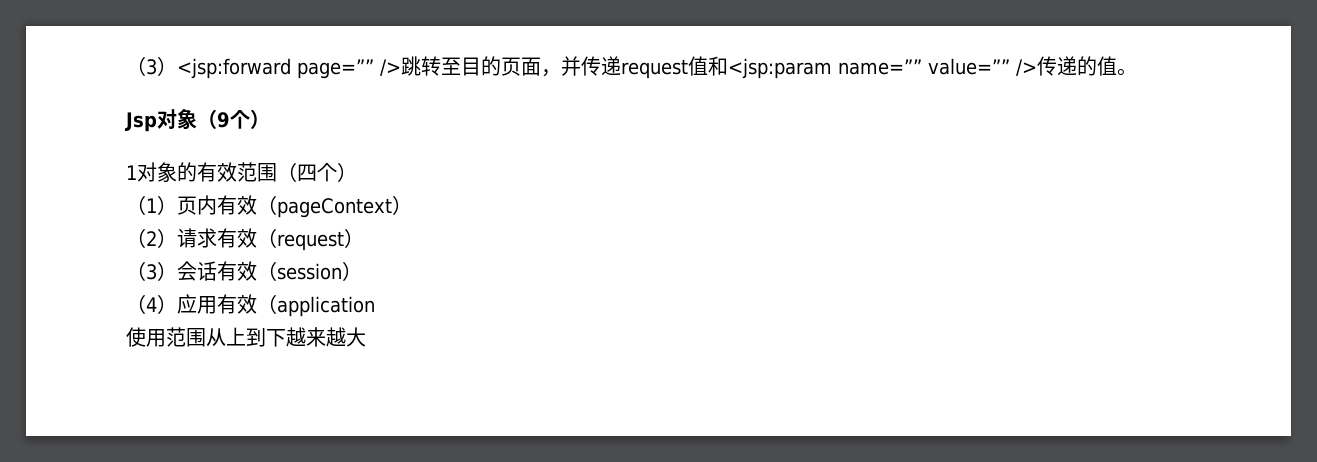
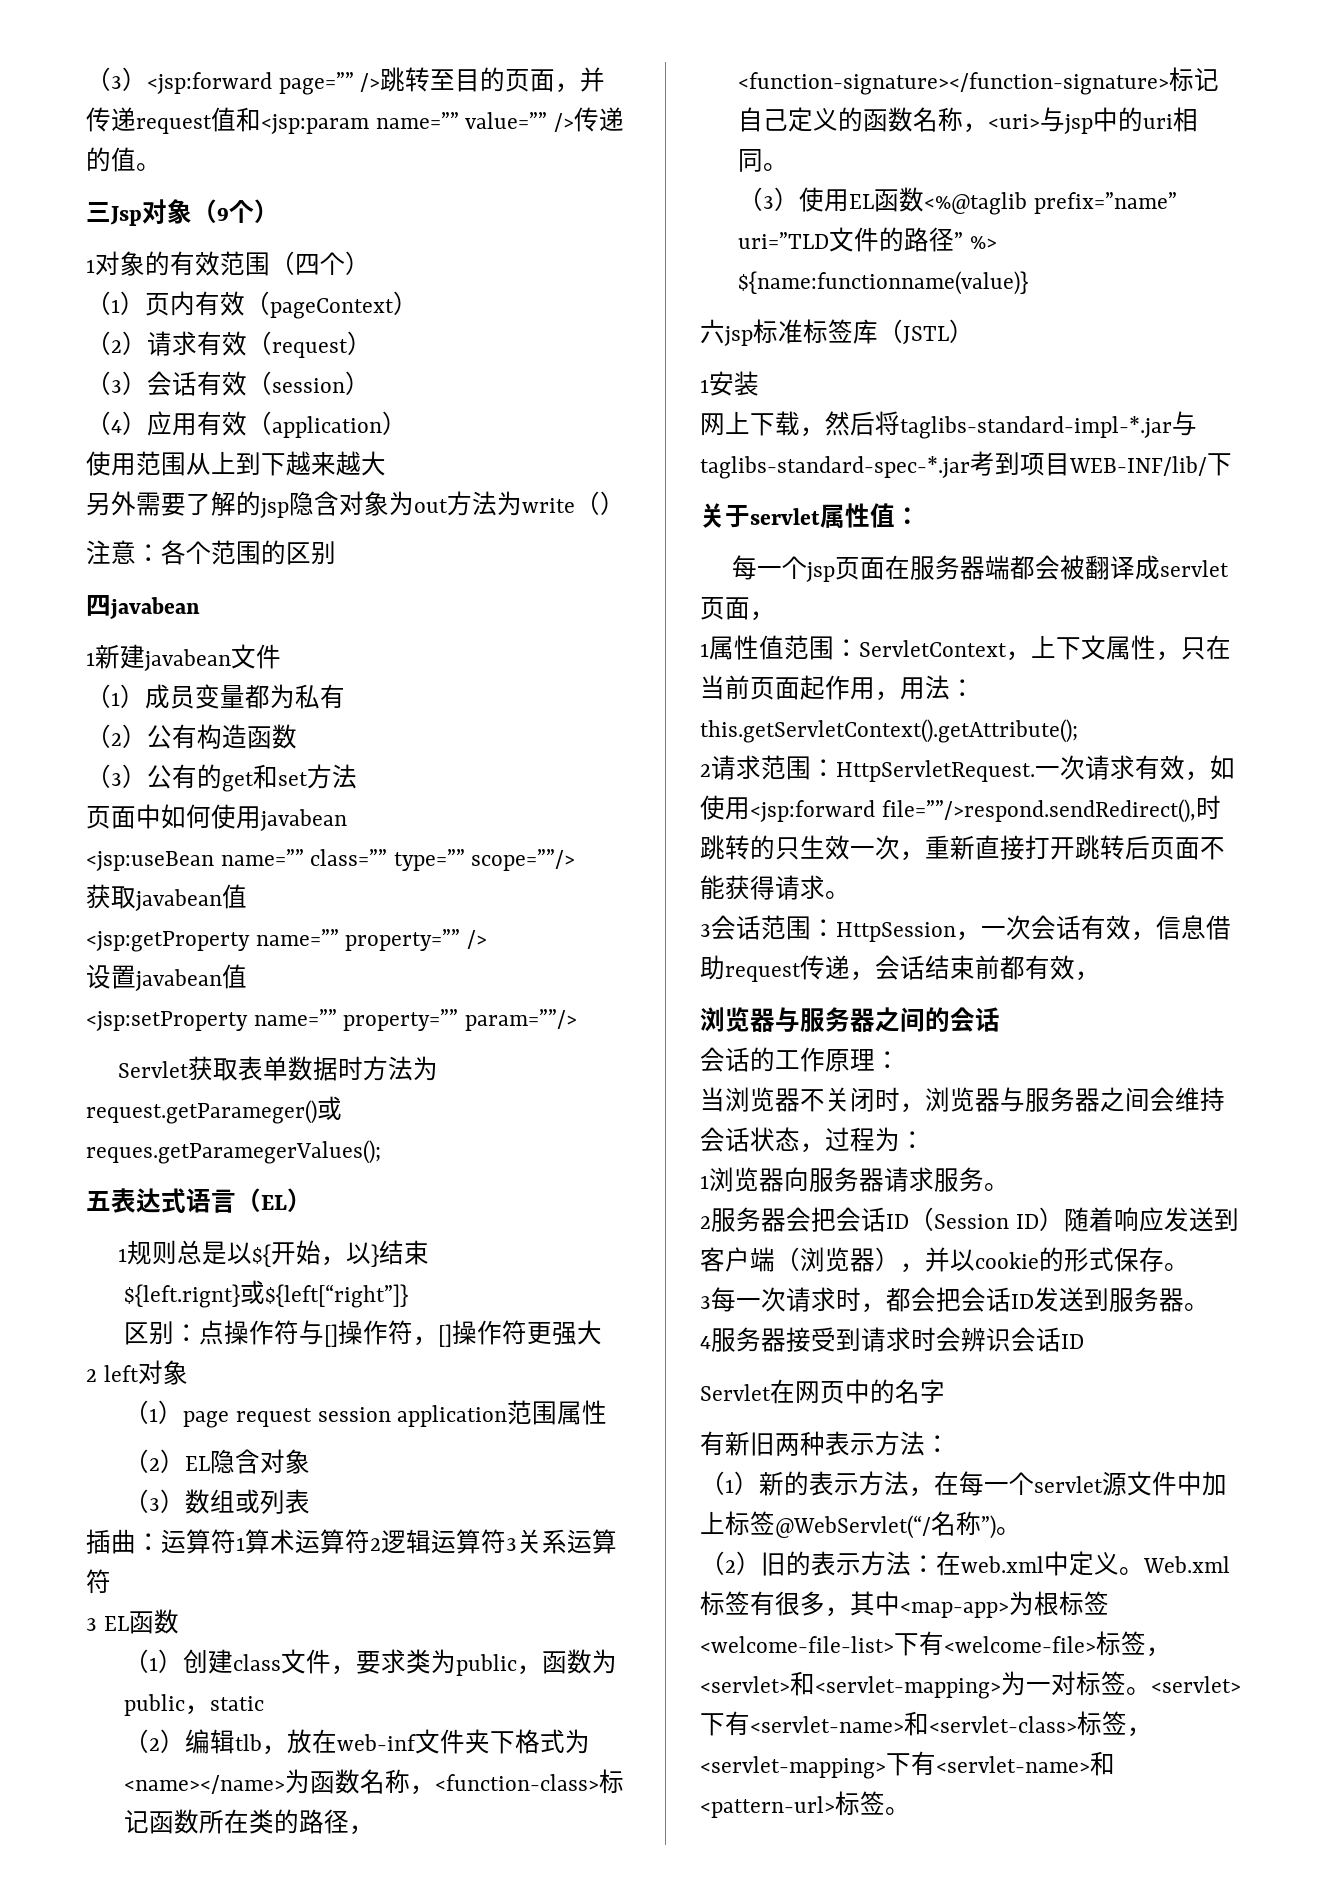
(1137, 72) none -> [86,202,111,222] 三
(375, 306) none -> [382,411,407,435] ）
(366, 337) none -> [86,491,625,518] [86,540,336,565] [86,595,200,619] [86,644,281,671] [86,684,345,709] [86,724,297,749] [86,764,357,792] [86,804,347,831] [86,849,576,871] [86,884,247,911] [86,929,487,952] [86,964,247,991] [86,1009,577,1031] [117,1056,438,1081] [86,1096,342,1124] [86,1140,381,1164] [86,1188,312,1213] [117,1240,429,1267] [124,1280,409,1308] [124,1320,603,1347] [86,1360,188,1385] [124,1400,608,1428] [124,1449,311,1474] [124,1489,311,1514] [86,1529,617,1554] [86,1569,111,1594] [86,1609,179,1634] [124,1649,618,1676] [124,1694,265,1716] [124,1729,591,1755] [124,1769,625,1795] [124,1809,375,1835] [738,67,1220,95] [738,107,1199,134] [738,149,789,172] [738,187,1177,215] [738,227,997,252] [738,271,1029,295] [700,319,974,346] [700,371,759,396] [700,411,1197,439] [700,451,1232,479] [700,503,920,528] [731,555,1229,582] [700,597,775,621] [700,635,1231,661] [700,675,975,701] [700,719,1078,743] [700,755,1235,782] [700,795,1221,823] [700,835,1225,861] [700,875,850,900] [700,915,1231,942] [700,955,1100,982] [700,1007,1000,1032] [700,1047,900,1072] [700,1087,1225,1113] [700,1127,925,1153] [700,1167,1009,1192] [700,1207,1239,1232] [700,1247,1189,1273] [700,1287,1209,1313] [700,1327,1084,1352] [700,1379,945,1404] [700,1431,950,1456] [700,1471,1227,1497] [700,1511,1021,1539] [700,1551,1230,1576] [700,1591,1109,1618] [700,1631,1171,1657] [700,1671,1241,1699] [700,1711,1152,1737] [700,1751,1115,1779] [700,1791,910,1818] // 另外需要了解的jsp隐含对象为out方法为write（） // 注意：各个范围的区别 // 四javabean // 1新建javabean文件 // （1）成员变量都为私有 // （2）公有构造函数 // （3）公有的get和set方法 // 页面中如何使用javabean // <jsp:useBean name=”” class=”” type=”” scope=””/> // 获取javabean值 // <jsp:getProperty name=”” property=”” /> // 设置javabean值 // <jsp:setProperty name=”” property=”” param=””/> // Servlet获取表单数据时方法为request.getParameger()或reques.getParamegerValues(); // 五表达式语言（EL） // 1规则总是以${开始，以}结束 // ${left.rignt}或${left[“right”]} // 区别：点操作符与[]操作符，[]操作符更强大 // 2 left对象 // （1）page request session application范围属性 // （2）EL隐含对象 // （3）数组或列表 // 插曲：运算符1算术运算符2逻辑运算符3关系运算符 // 3 EL函数 // （1）创建class文件，要求类为public，函数为public，static // （2）编辑tlb，放在web-inf文件夹下格式为<name></name>为函数名称，<function-class>标记函数所在类的路径，<function-signature></function-signature>标记自己定义的函数名称，<uri>与jsp中的uri相同。 // （3）使用EL函数<%@taglib prefix=”name” uri=”TLD文件的路径” %> ${name:functionname(value)} // 六jsp标准标签库（JSTL） // 1安装 // 网上下载，然后将taglibs-standard-impl-*.jar与taglibs-standard-spec-*.jar考到项目WEB-INF/lib/下 // 关于servlet属性值： // 每一个jsp页面在服务器端都会被翻译成servlet页面， // 1属性值范围：ServletContext，上下文属性，只在当前页面起作用，用法：this.getServletContext().getAttribute(); // 2请求范围：HttpServletRequest.一次请求有效，如使用<jsp:forward file=””/>respond.sendRedirect(),时跳转的只生效一次，重新直接打开跳转后页面不能获得请求。 // 3会话范围：HttpSession，一次会话有效，信息借助request传递，会话结束前都有效， // 浏览器与服务器之间的会话 // 会话的工作原理： // 当浏览器不关闭时，浏览器与服务器之间会维持会话状态，过程为： // 1浏览器向服务器请求服务。 // 2服务器会把会话ID（Session ID）随着响应发送到客户端（浏览器），并以cookie的形式保存。 // 3每一次请求时，都会把会话ID发送到服务器。 // 4服务器接受到请求时会辨识会话ID // Servlet在网页中的名字 // 有新旧两种表示方法： // （1）新的表示方法，在每一个servlet源文件中加上标签@WebServlet(“/名称”)。 // （2）旧的表示方法：在web.xml中定义。Web.xml标签有很多，其中<map-app>为根标签<welcome-file-list>下有<welcome-file>标签，<servlet>和<servlet-mapping>为一对标签。<servlet>下有<servlet-name>和<servlet-class>标签，<servlet-mapping>下有<servlet-name>和<pattern-url>标签。

